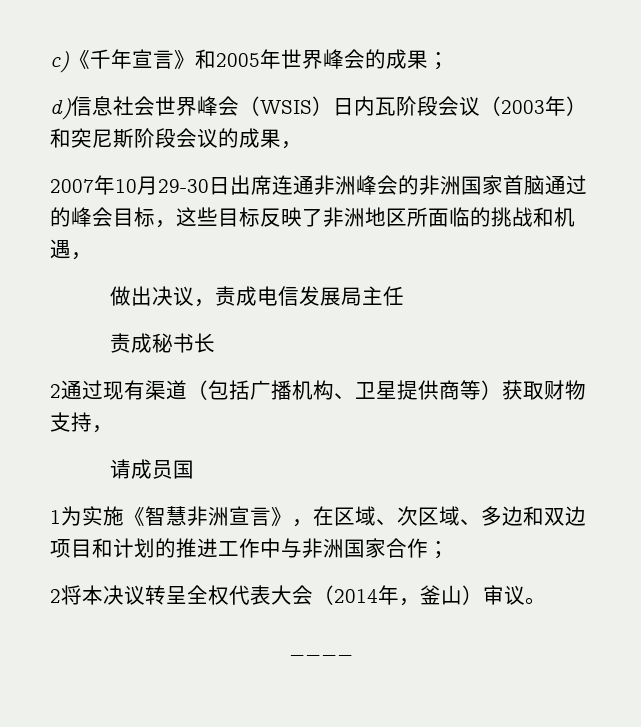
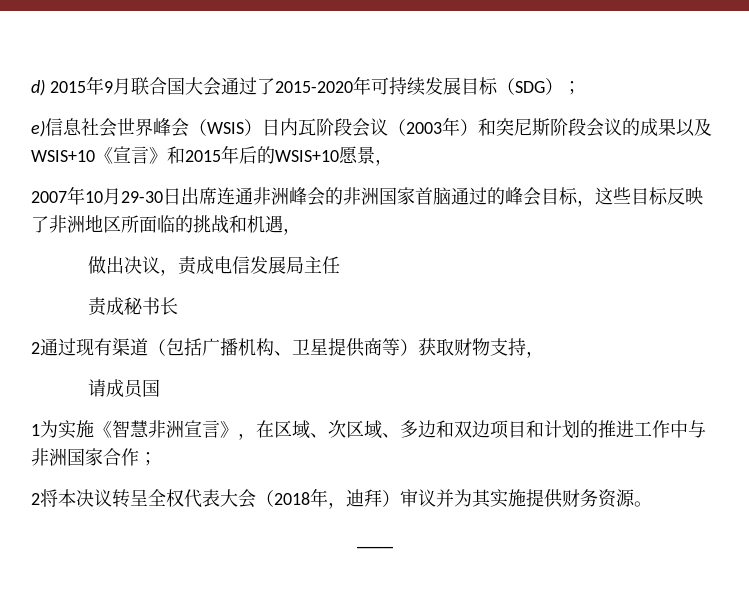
[50,49,449,73] [50,98,71,120] c)《千年宣言》和2005年世界峰会的成果； // d) -> [31,76,581,96] [31,120,45,137] d) 2015年9月联合国大会通过了2015-2020年可持续发展目标（SDG）； // e)
(281, 138) none -> [676,118,712,137] [31,145,375,164] 以及WSIS+10《宣言》和2015年后的WSIS+10愿景
[334,585,525,606] 2014年，釜山）审议 -> [274,488,635,509] 2018年，迪拜）审议并为其实施提供财务资源

